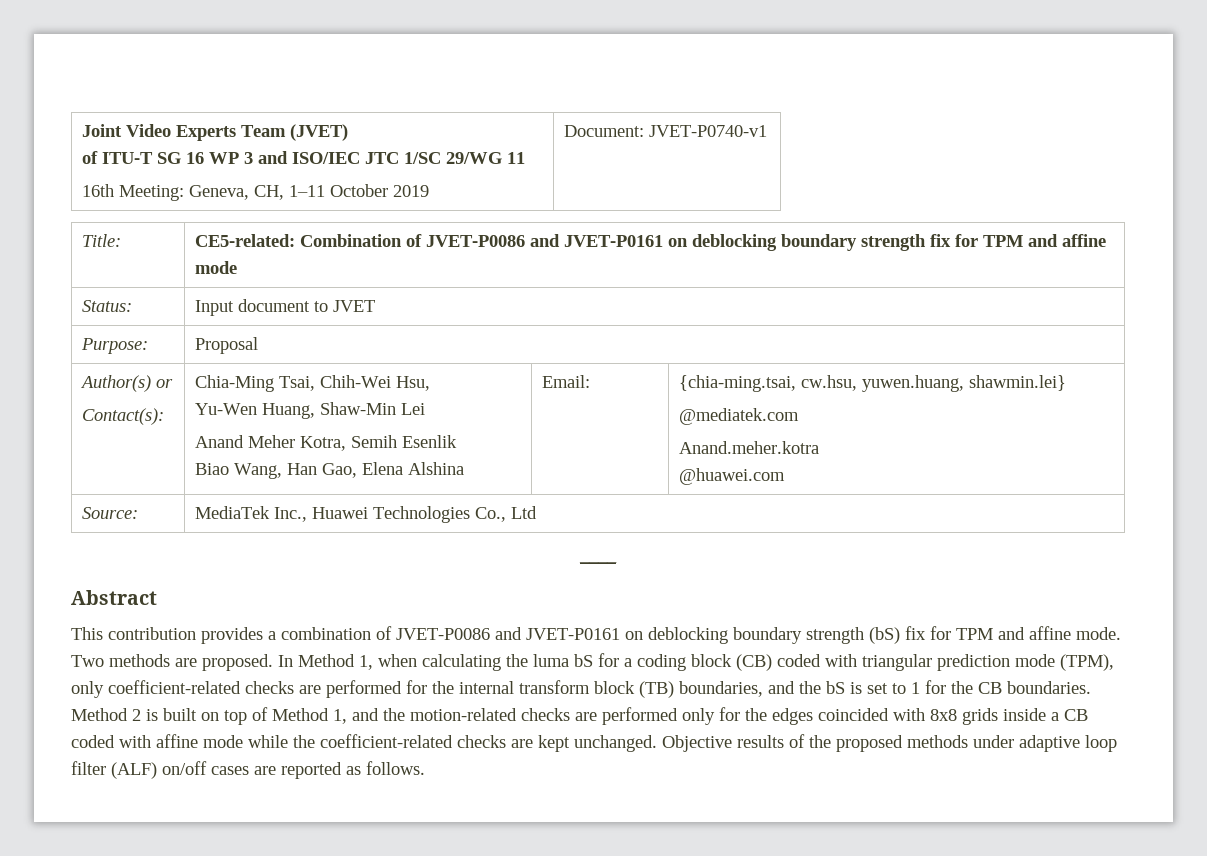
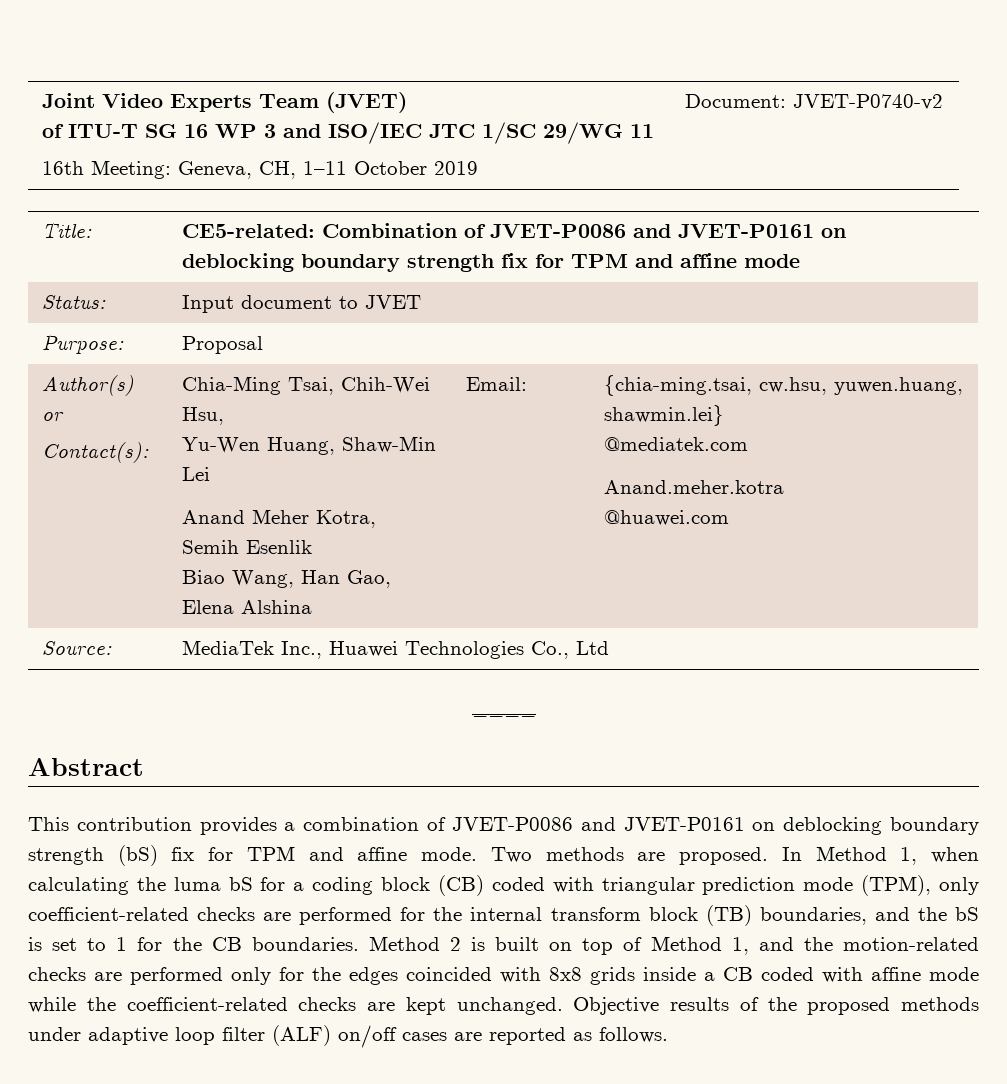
[648,125,767,137] JVET-P0740-v1 -> [793,94,944,110] JVET-P0740-v2

